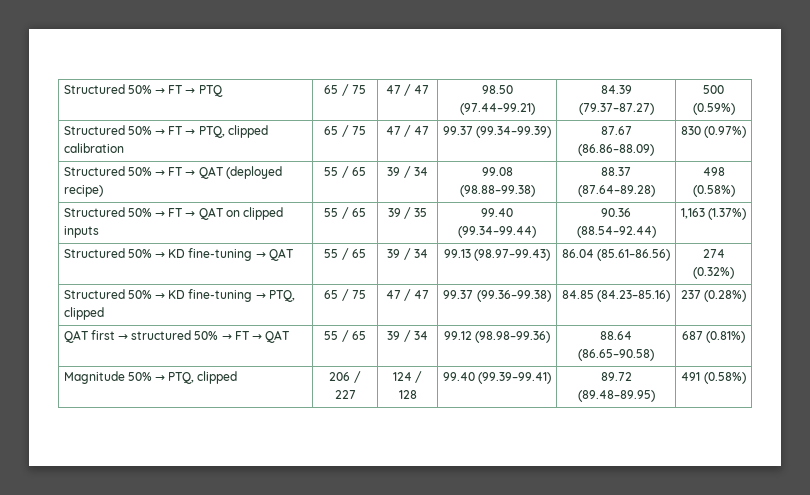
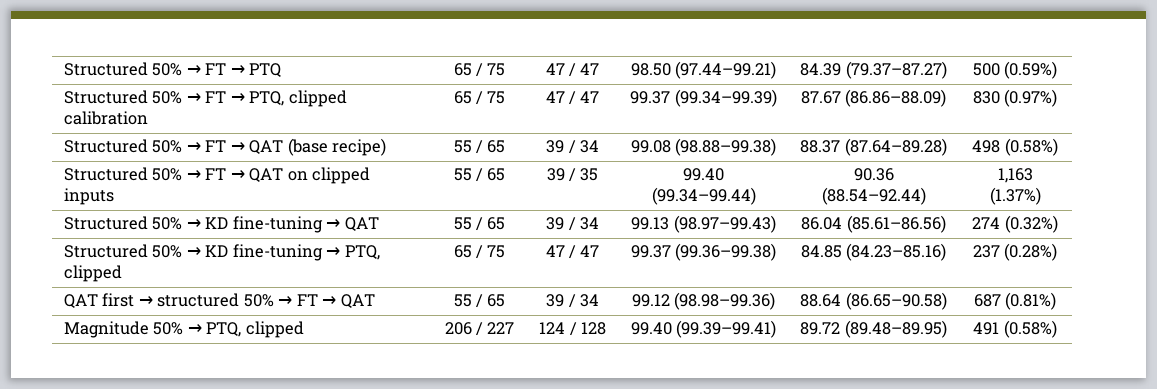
[225,166,282,179] (deployed -> [287,138,328,156] (base

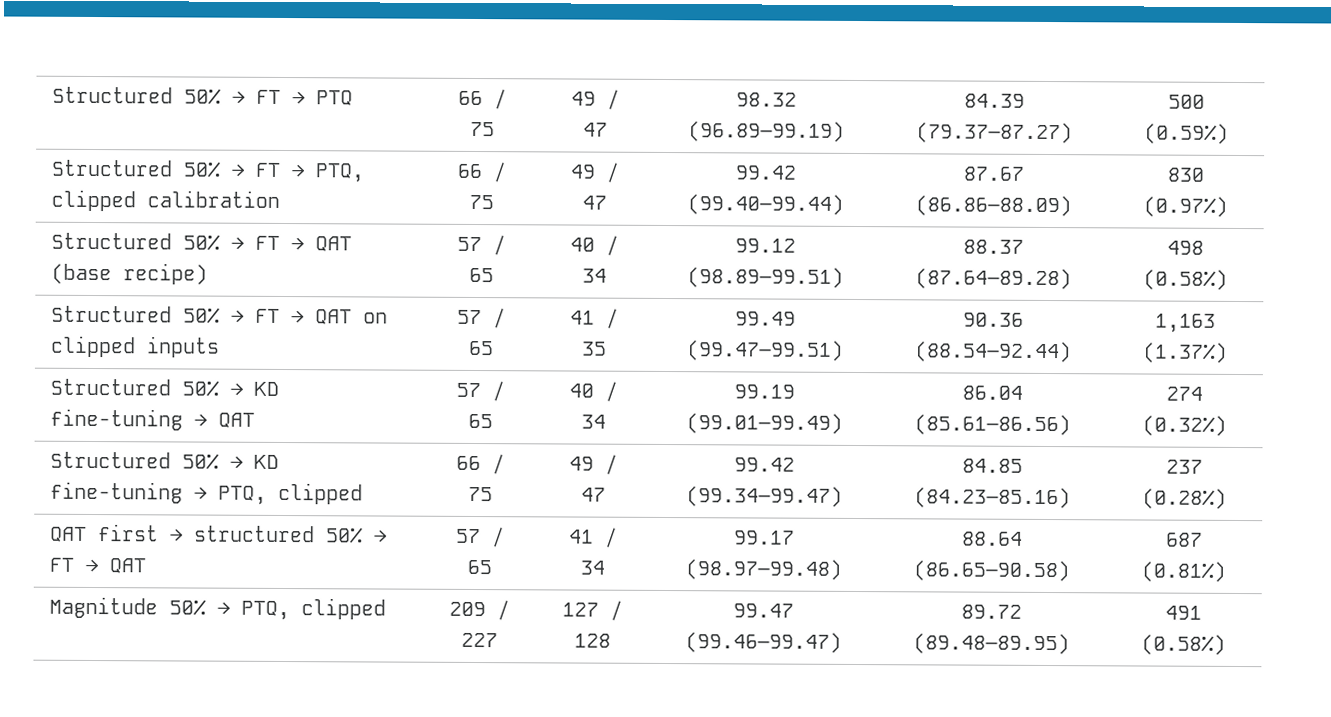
[453,63,506,77] [545,63,600,77] [630,61,777,79] 65 / 75 | 47 / 47 | 98.50 (97.44–99.21) -> [458,89,507,110] [470,121,495,137] [571,89,620,110] [583,122,608,137] [735,92,797,107] [687,121,845,142] 66 / 75 | 49 / 47 | 98.32 (96.89–99.19)
[453,91,506,105] [545,91,600,105] [630,89,777,107] 65 / 75 | 47 / 47 | 99.37 (99.34–99.39) -> [457,162,507,183] [469,194,494,210] [570,162,620,183] [582,195,607,210] [734,165,797,180] [686,194,844,215] 66 / 75 | 49 / 47 | 99.42 (99.40–99.44)
[453,140,506,154] [546,140,599,154] [630,138,777,156] 55 / 65 | 39 / 34 | 99.08 (98.88–99.38) -> [457,235,506,256] [469,267,494,283] [570,235,619,256] [582,268,607,283] [734,238,796,253] [686,267,844,288] 57 / 65 | 40 / 34 | 99.12 (98.89–99.51)
[453,168,506,182] [546,168,565,181] 55 / 65 | 39 -> [457,308,506,329] [469,340,494,356] [570,310,595,325] 57 / 65 | 41
[683,168,724,181] [651,187,756,205] 99.40 (99.34–99.44) -> [734,311,796,326] [685,340,844,361] 99.49 (99.47–99.51)
[453,217,506,231] [546,217,599,231] [631,215,776,233] 55 / 65 | 39 / 34 | 99.13 (98.97–99.43) -> [456,381,505,402] [468,413,493,429] [569,381,618,402] [581,414,606,429] [733,384,795,399] [685,413,843,434] 57 / 65 | 40 / 34 | 99.19 (99.01–99.49)
[453,245,506,259] [545,245,600,259] [630,243,777,261] 65 / 75 | 47 / 47 | 99.37 (99.36–99.38) -> [456,454,505,475] [468,486,493,502] [569,454,618,475] [581,487,606,502] [733,457,795,472] [685,486,843,507] 66 / 75 | 49 / 47 | 99.42 (99.34–99.47)
[453,294,506,308] [546,294,599,308] [631,292,776,310] 55 / 65 | 39 / 34 | 99.12 (98.98–99.36) -> [456,527,505,548] [467,559,492,575] [569,527,618,548] [580,560,605,575] [733,530,795,545] [684,559,842,580] 57 / 65 | 41 / 34 | 99.17 (98.97–99.48)
[444,322,472,335] 206 -> [449,601,486,617] 209
[539,322,566,334] 124 -> [562,602,599,617] 127
[630,320,777,338] 99.40 (99.39–99.41) -> [732,603,794,618] [684,632,842,653] 99.47 (99.46–99.47)

